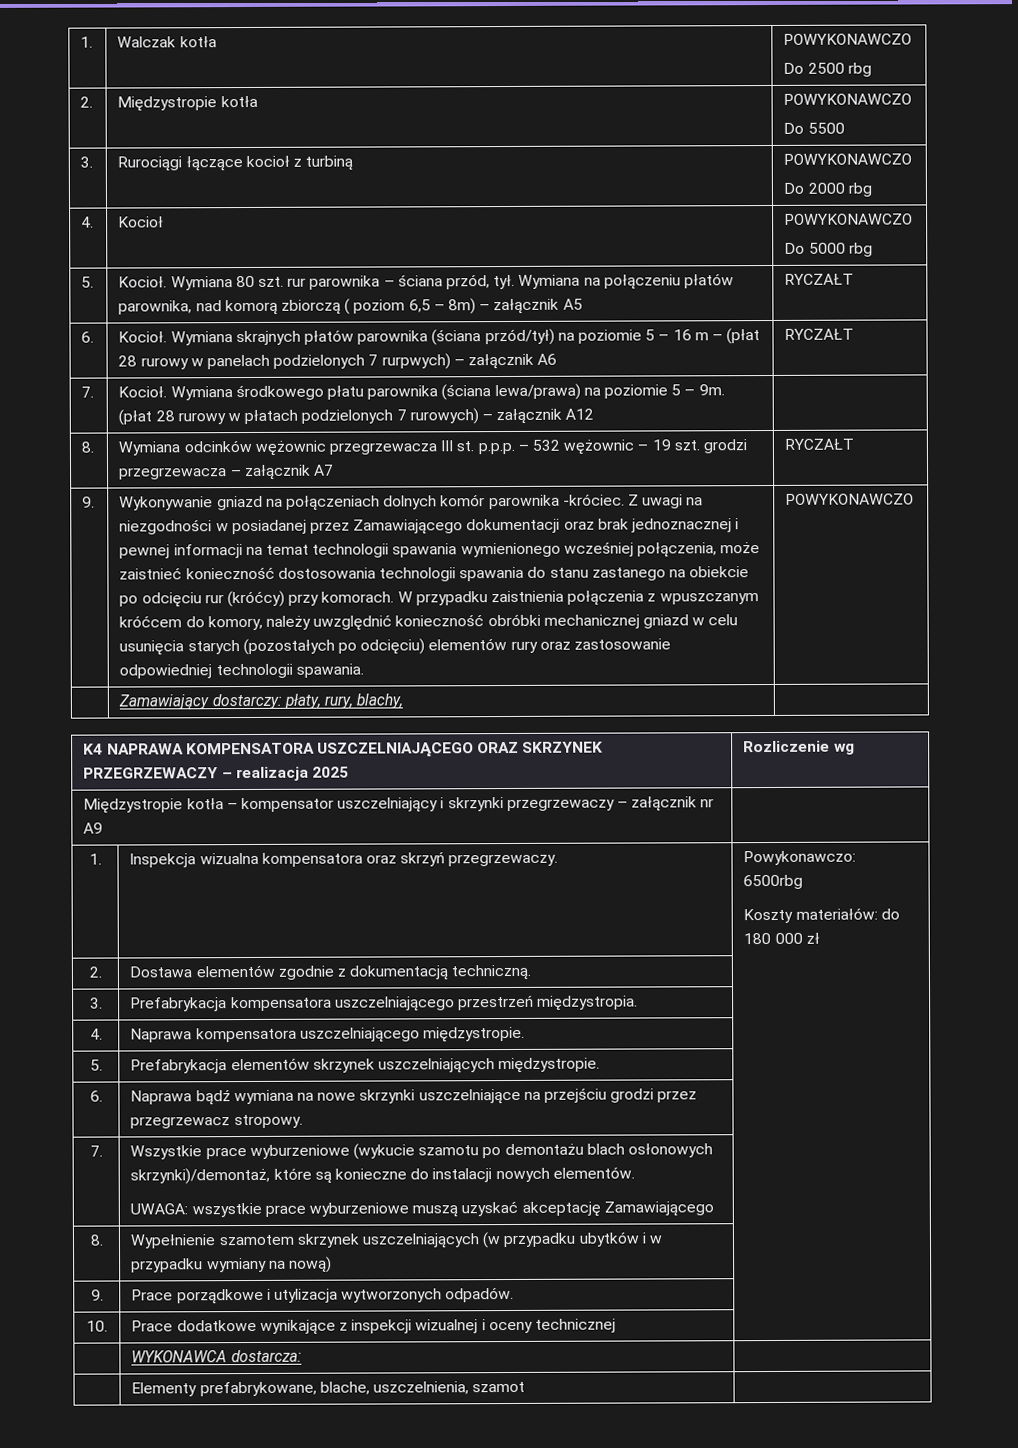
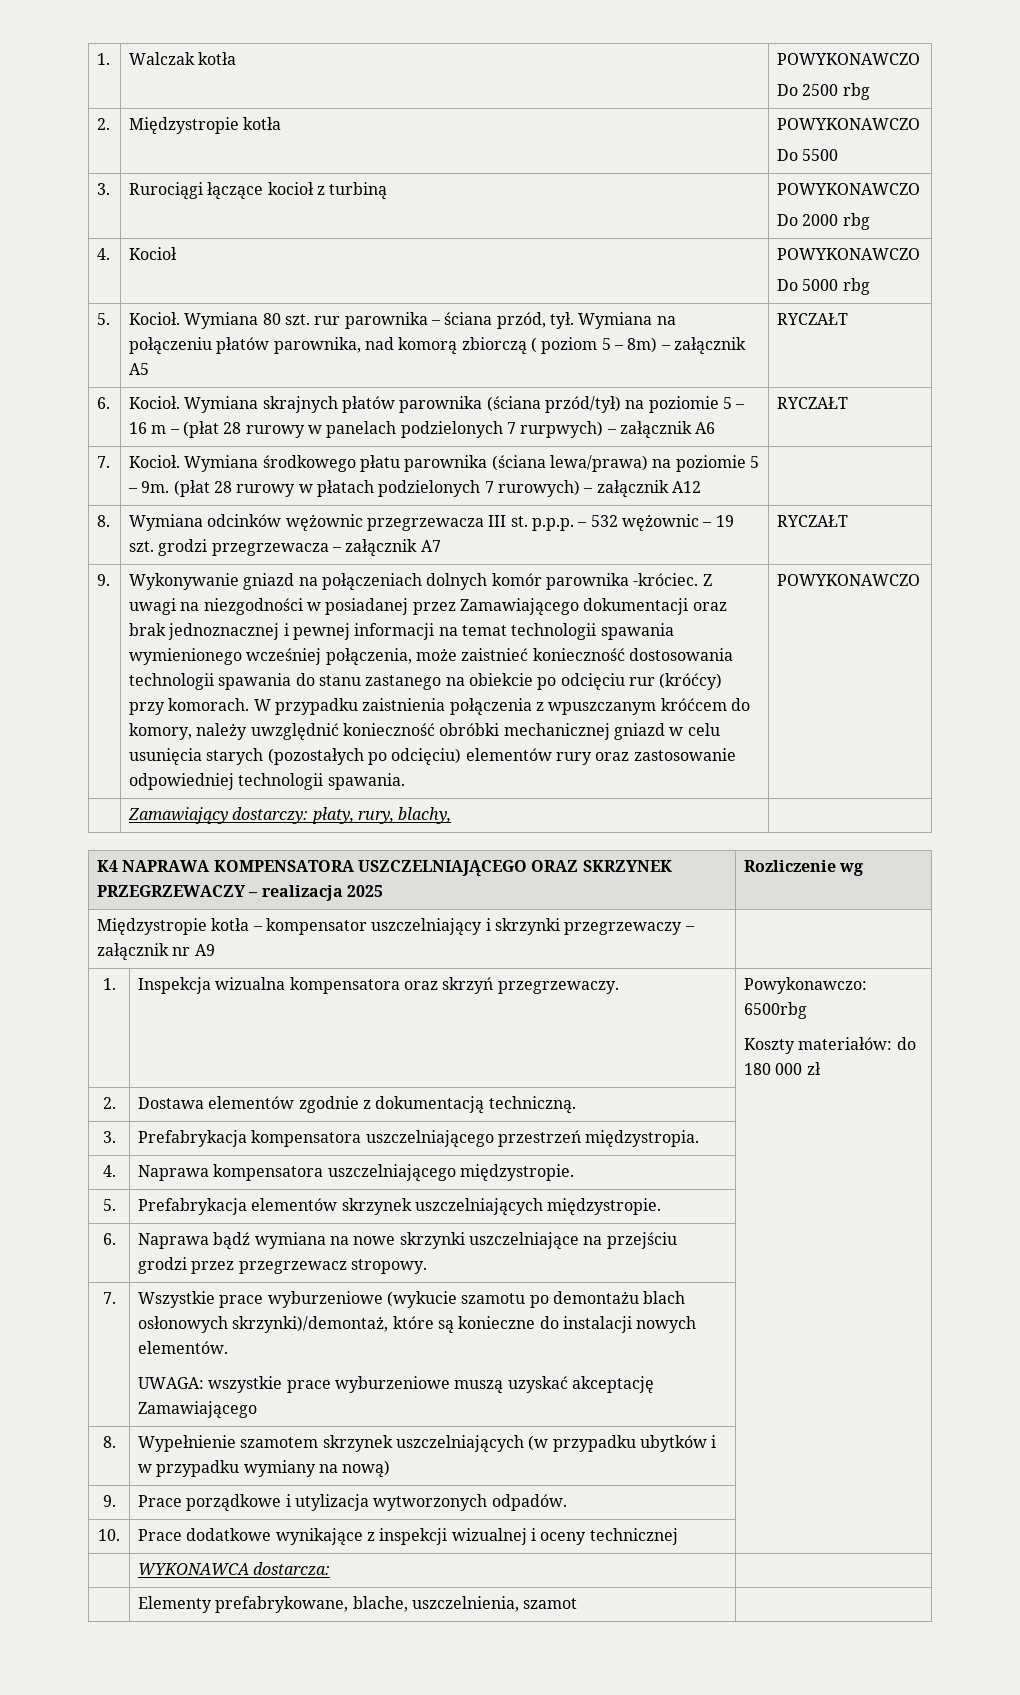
[408,299,431,313] 6,5 -> [601,338,611,350] 5

